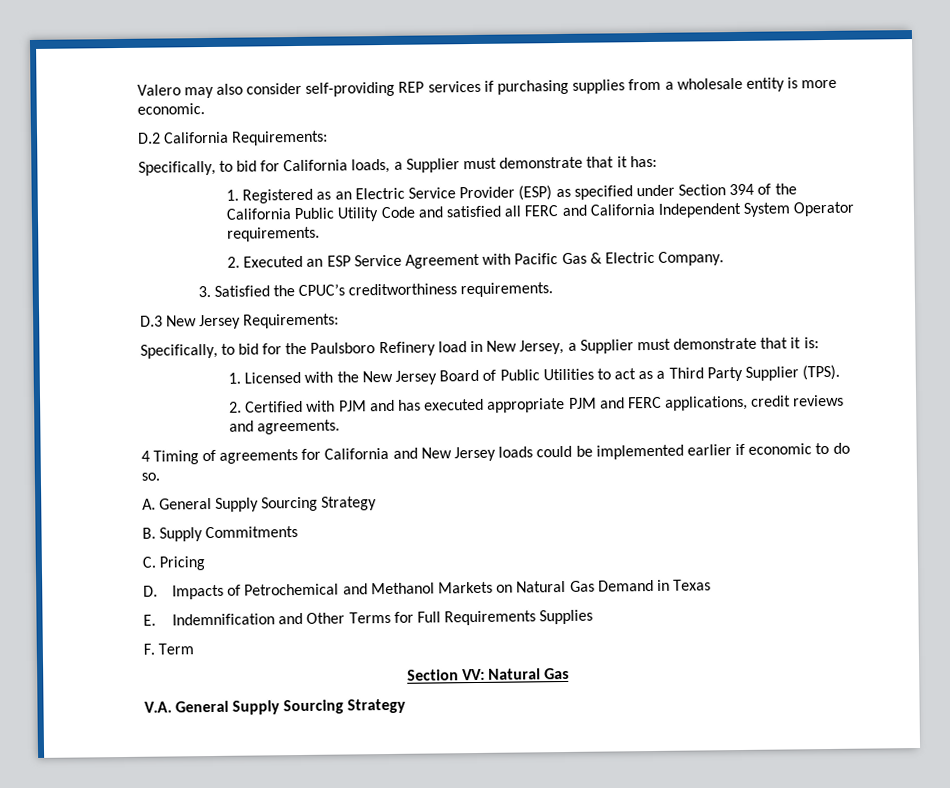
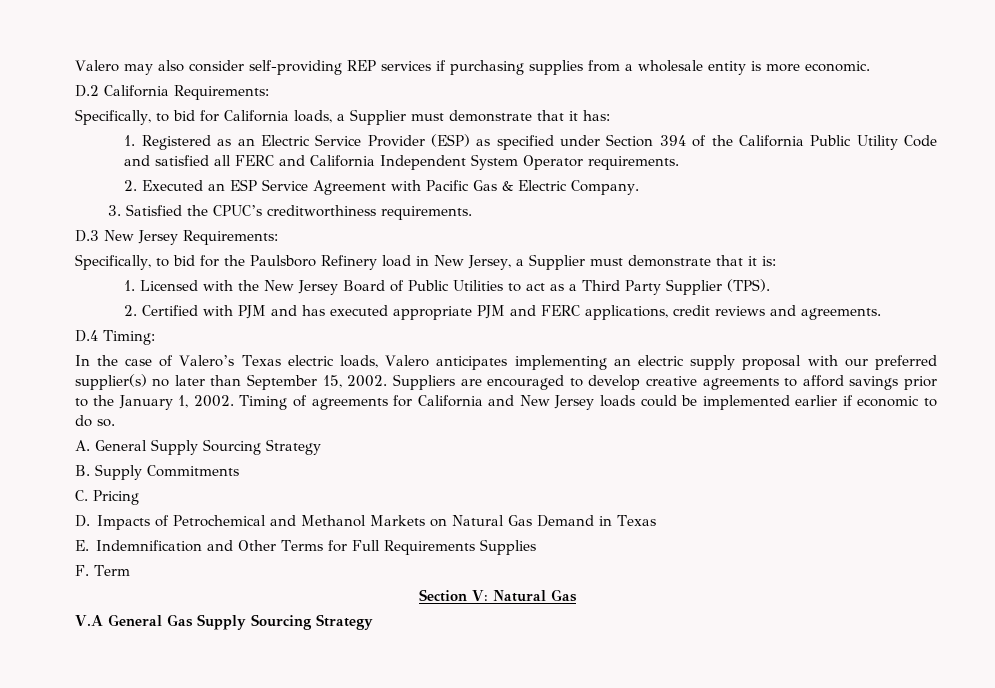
[140,450,150,462] 4 -> [74,330,155,345] [74,355,937,370] [74,374,937,390] [74,395,234,410] D.4 Timing: // In the case of Valero’s Texas electric loads, Valero anticipates implementing an electric supply proposal with our preferred supplier(s) no later than September 15, 2002. Suppliers are encouraged to develop creative agreements to afford savings prior to the January 1, 2002.
[461,668,485,681] VV: -> [472,590,488,601] V:
[143,700,229,713] V.A. General -> [74,614,193,627] V.A General Gas

